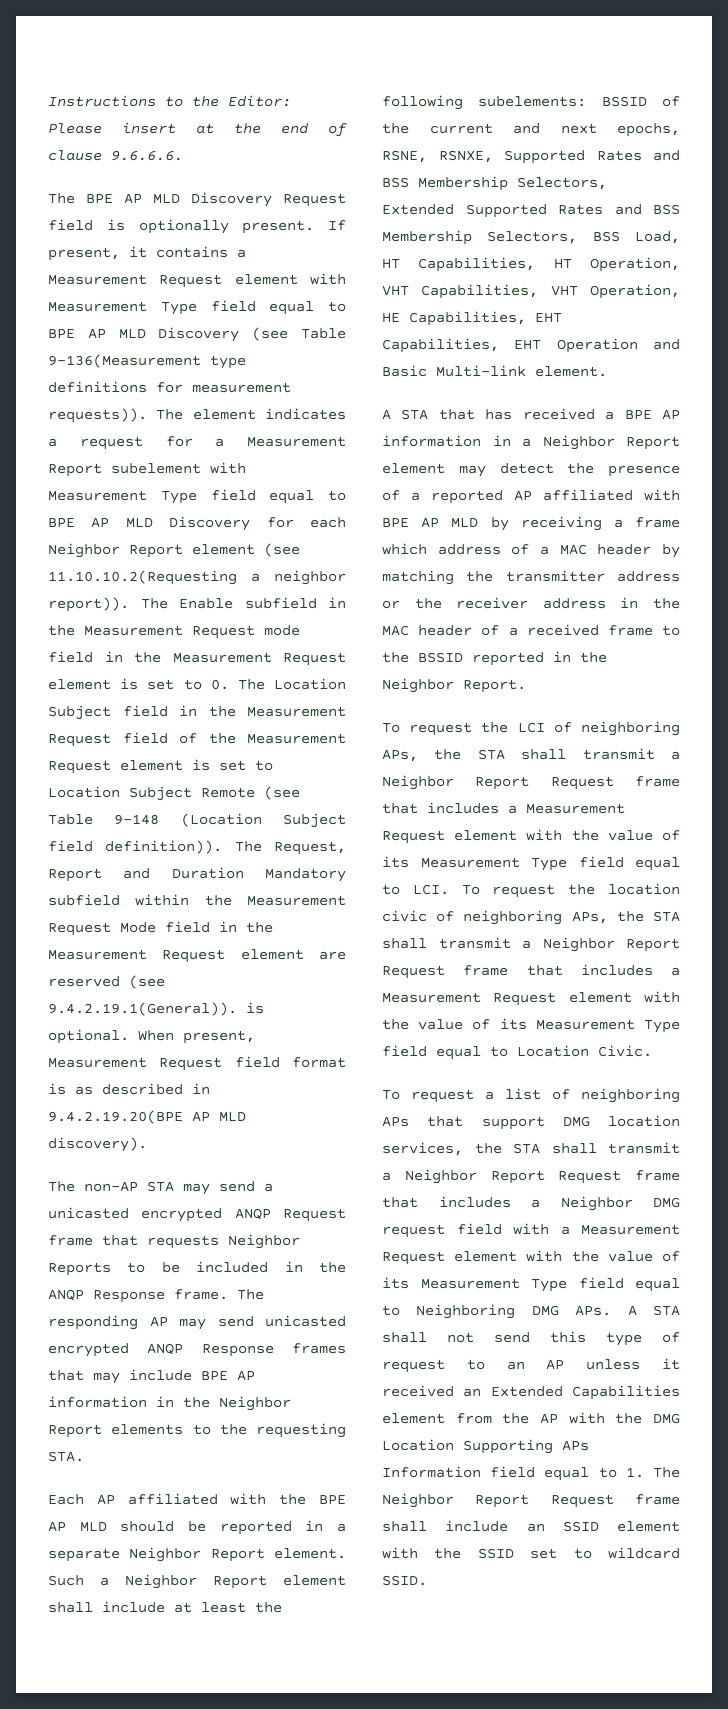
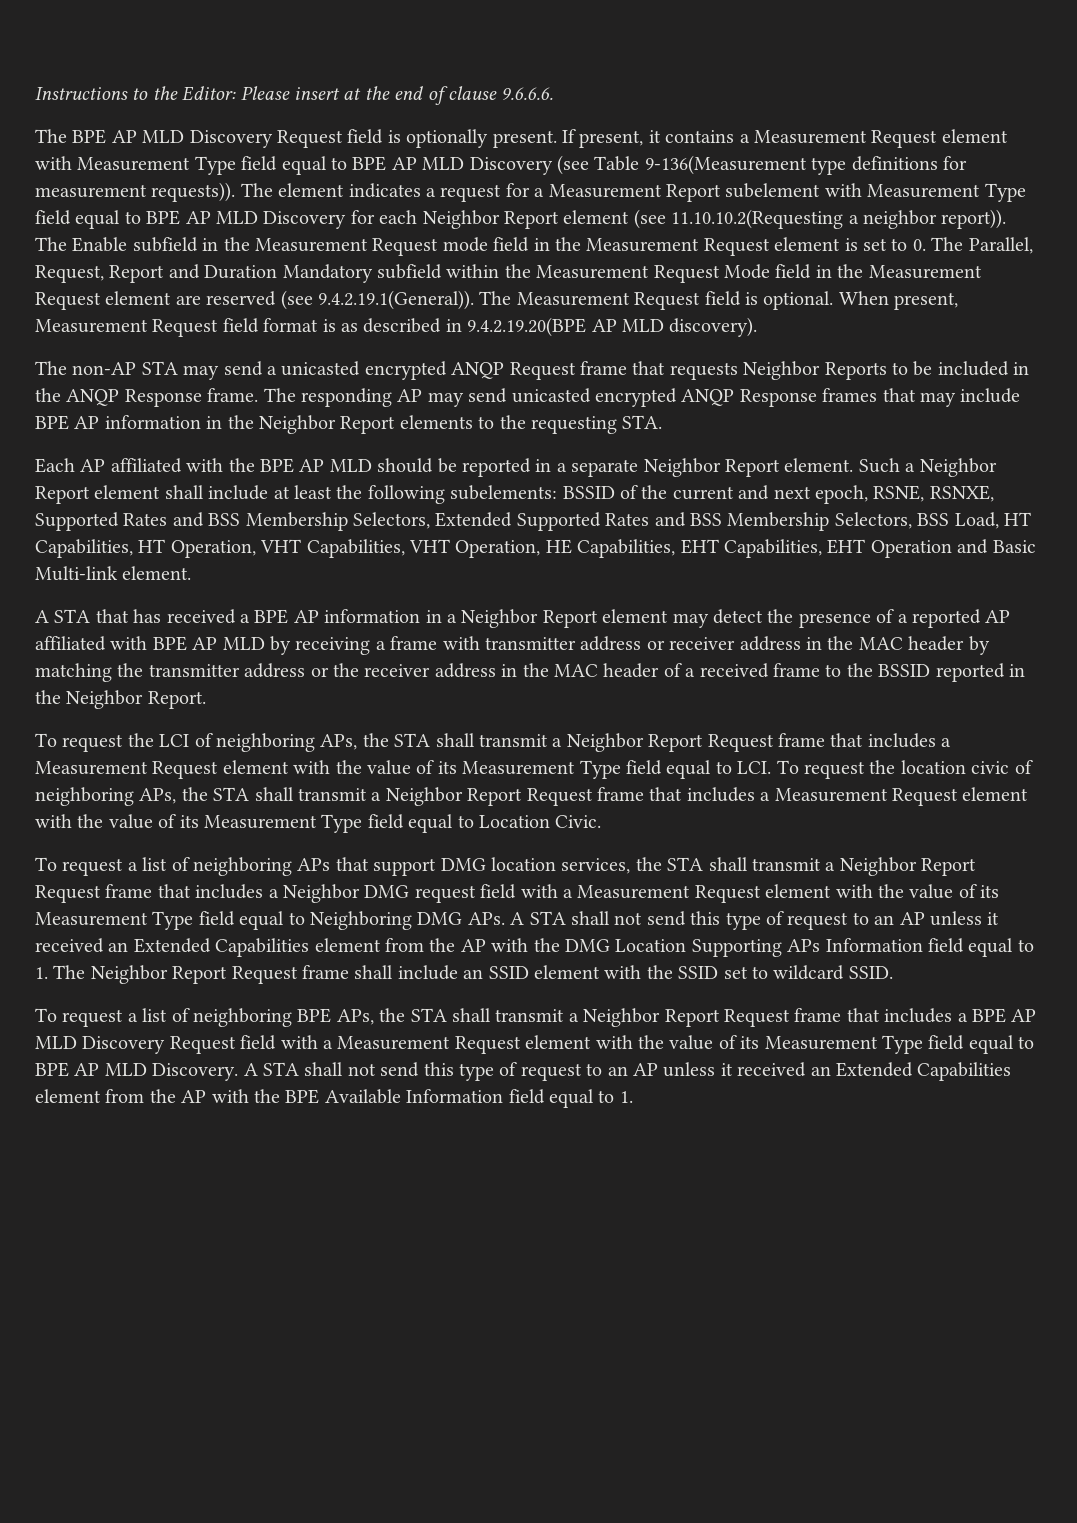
[274,678,346,690] [48,705,346,720] [48,732,346,747] [48,759,273,774] [48,786,300,801] [48,813,346,828] [48,840,262,854] Location Subject field in the Measurement Request field of the Measurement Request element is set to Location Subject Remote (see Table 9-148 (Location Subject field definition)). The -> [968,237,1033,254] Parallel,
(237, 1009) none -> [479,291,741,310] The Measurement Request field
[617,123,680,137] epochs, -> [814,485,868,504] epoch,
[382,543,549,555] which address of a -> [442,636,854,651] with transmitter address or receiver address in the
(427, 1580) none -> [35,1008,1037,1027] [35,1035,1035,1054] [35,1062,1012,1081] [35,1089,633,1108] // To request a list of neighboring BPE APs, the STA shall transmit a Neighbor Report Request frame that includes a BPE AP MLD Discovery Request field with a Measurement Request element with the value of its Measurement Type field equal to BPE AP MLD Discovery. A STA shall not send this type of request to an AP unless it received an Extended Capabilities element from the AP with the BPE Available Information field equal to 1.

